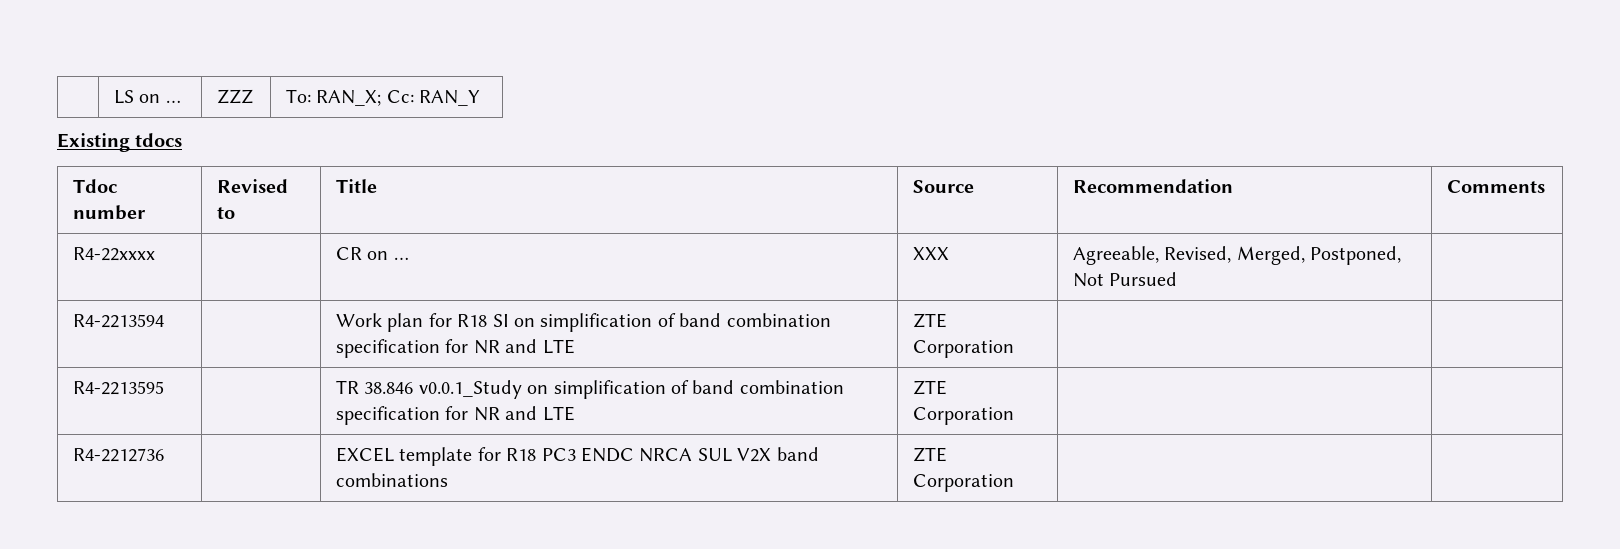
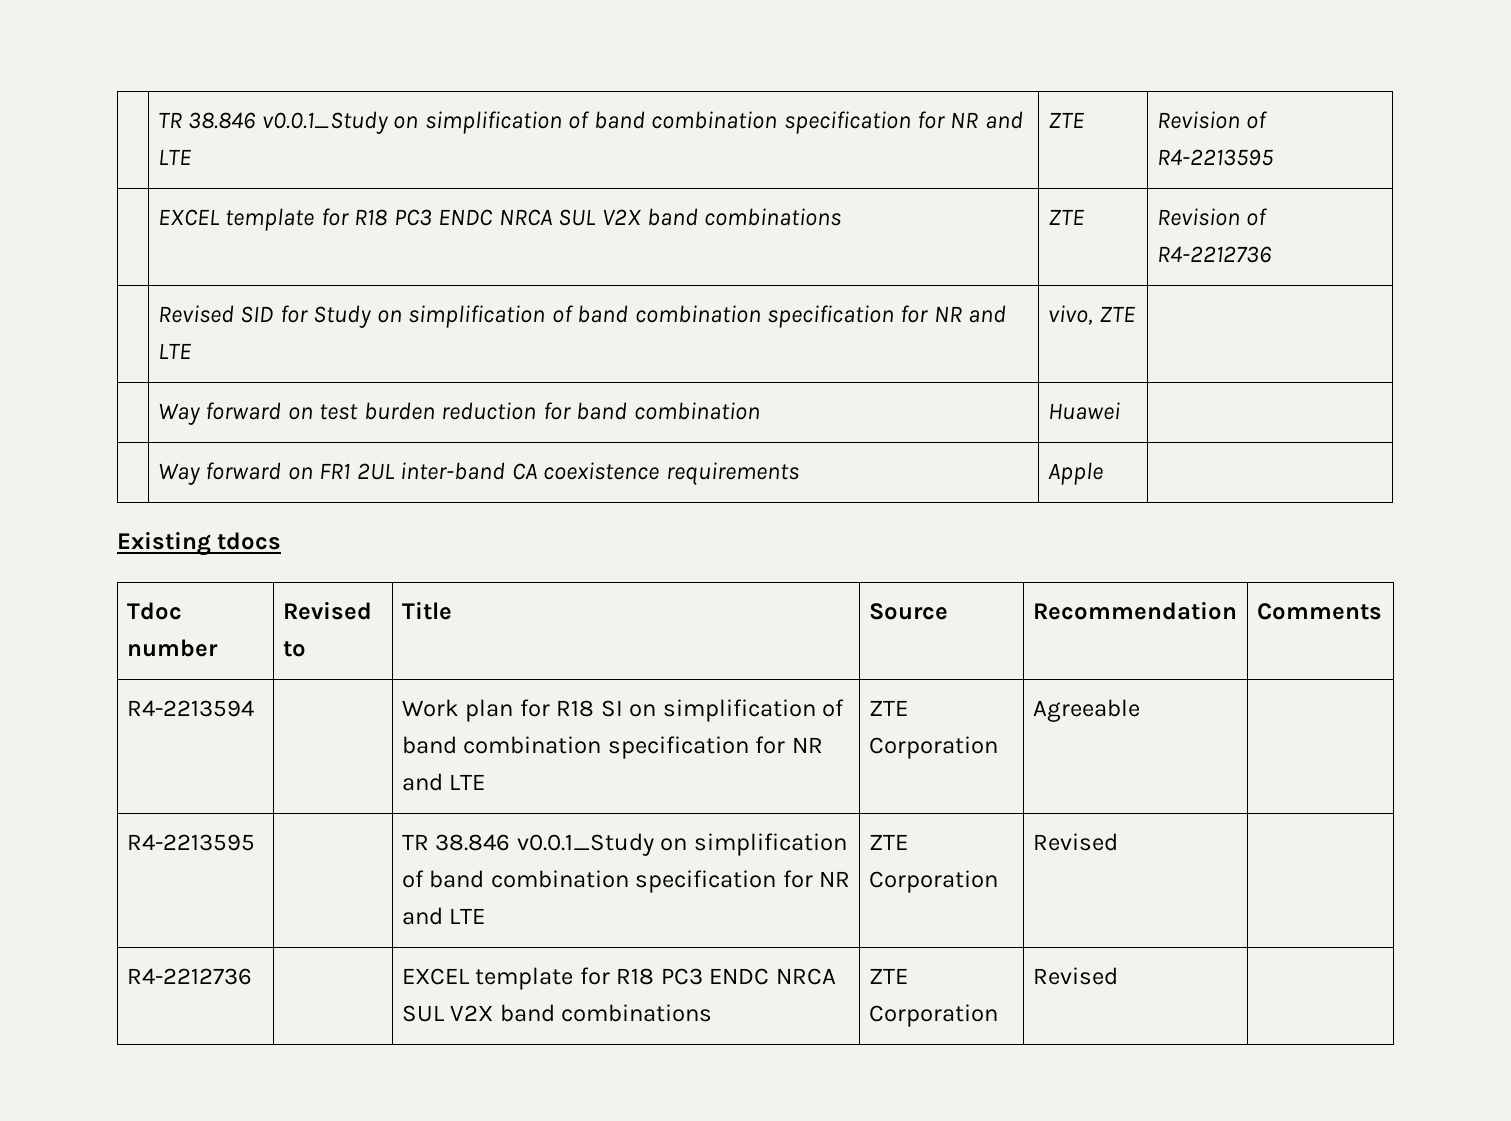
[113,90,181,104] [216,89,253,104] [285,89,481,106] | LS on … | ZZZ | To: RAN_X; Cc: RAN_Y -> [157,111,1023,134] [157,149,191,165] [1047,112,1084,128] [1156,111,1269,129] [1156,149,1273,166] [157,208,842,231] [1047,209,1084,225] [1156,208,1269,226] [1156,246,1272,263] [157,305,1007,328] [157,343,191,359] [1047,305,1136,325] [157,402,760,425] [1047,402,1120,420] [157,462,799,485] [1047,462,1103,485] | TR 38.846 v0.0.1_Study on simplification of band combination specification for NR and LTE | ZTE | Revision of R4-2213595 // | EXCEL template for R18 PC3 ENDC NRCA SUL V2X band combinations | ZTE | Revision of R4-2212736 // | Revised SID for Study on simplification of band combination specification for NR and LTE | vivo, ZTE | // | Way forward on test burden reduction for band combination | Huawei | // | Way forward on FR1 2UL inter-band CA coexistence requirements | Apple |
[72,247,155,261] [335,247,409,260] [912,247,949,260] [1072,246,1402,265] [1072,272,1178,287] // R4-22xxxx | | CR on … | XXX | Agreeable, Revised, Merged, Postponed, Not Pursued | -> (1382, 611) none
(1014, 349) none -> [1032,699,1140,722] Agreeable
(1014, 416) none -> [1032,833,1118,851] Revised
(1014, 483) none -> [1032,967,1118,985] Revised

